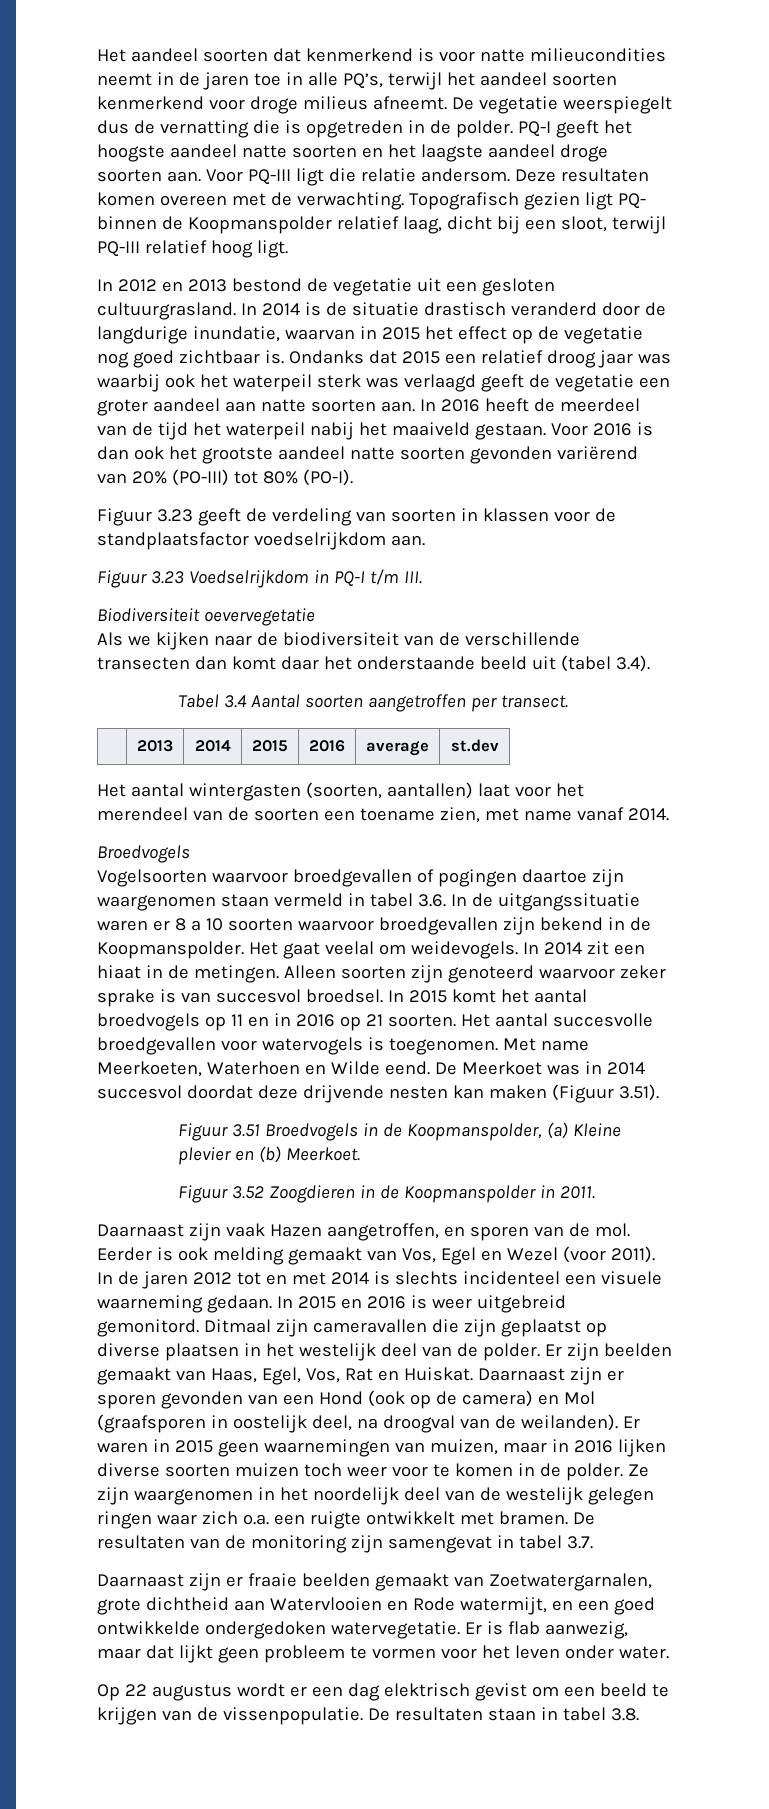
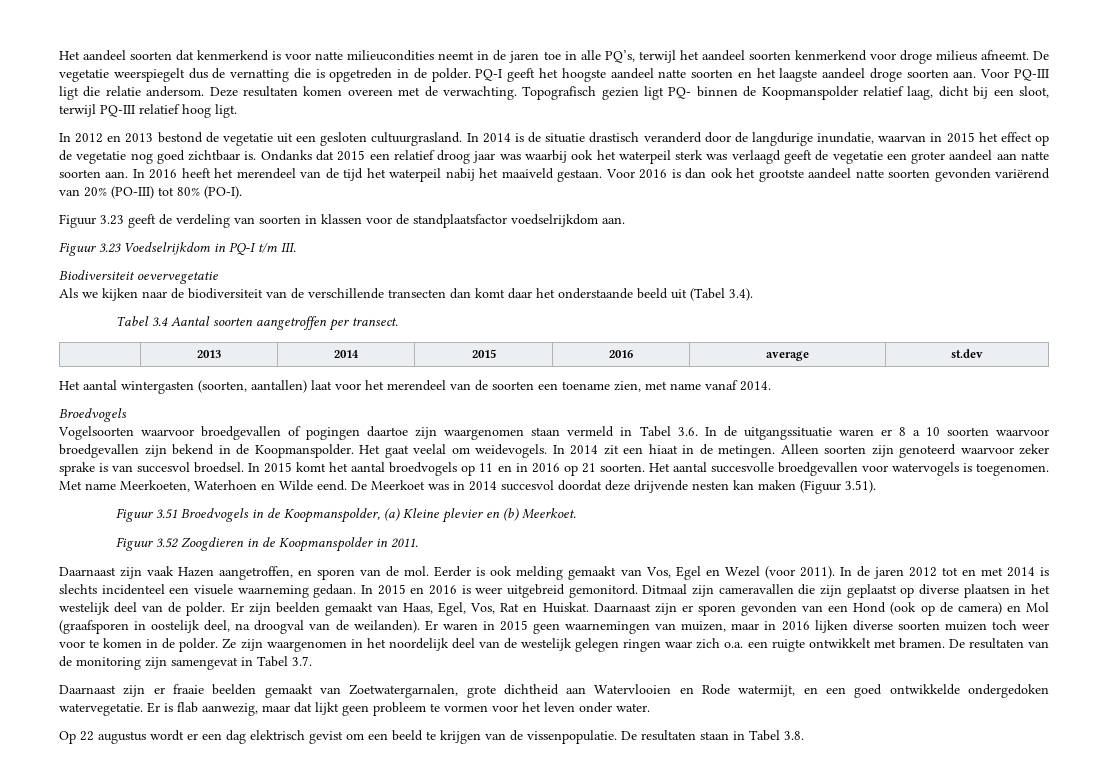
[533,398,640,412] de meerdeel -> [214,168,296,179] het merendeel
[560,655,611,672] (tabel -> [690,288,725,301] (Tabel
[369,893,413,907] tabel -> [639,426,671,437] Tabel
[518,1535,562,1549] tabel -> [257,656,288,667] Tabel
[562,1707,606,1721] tabel -> [749,730,780,741] Tabel

